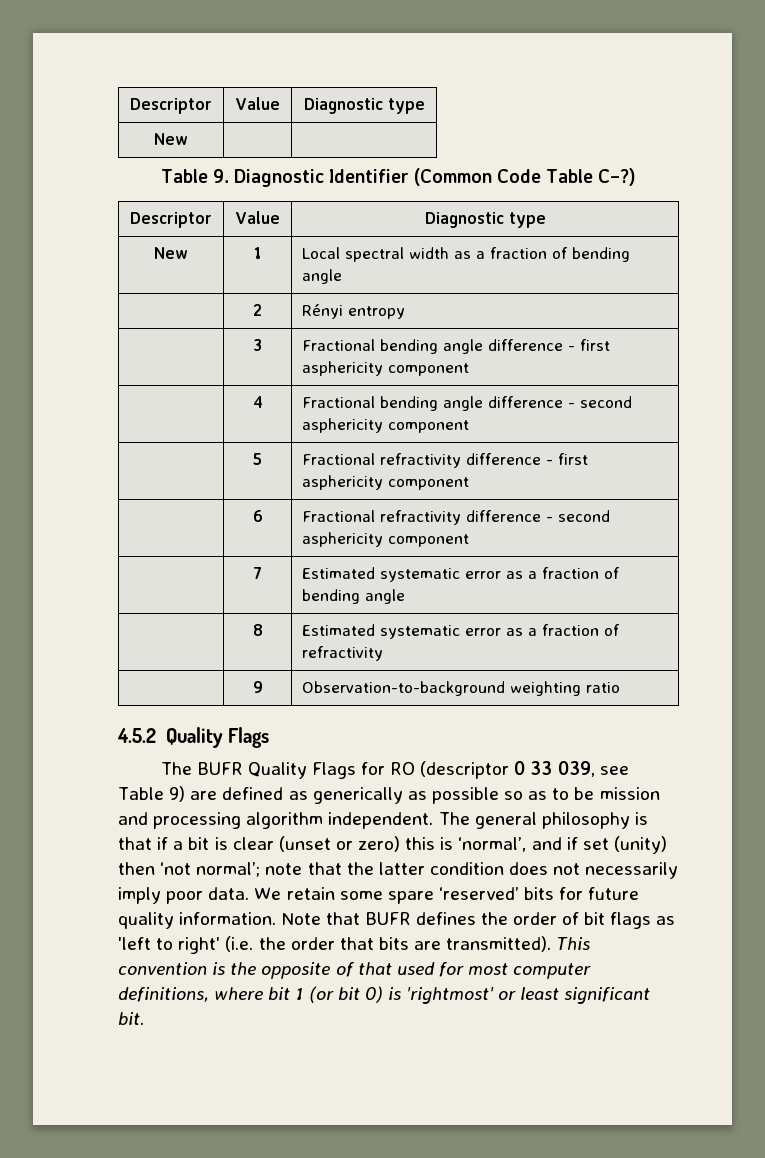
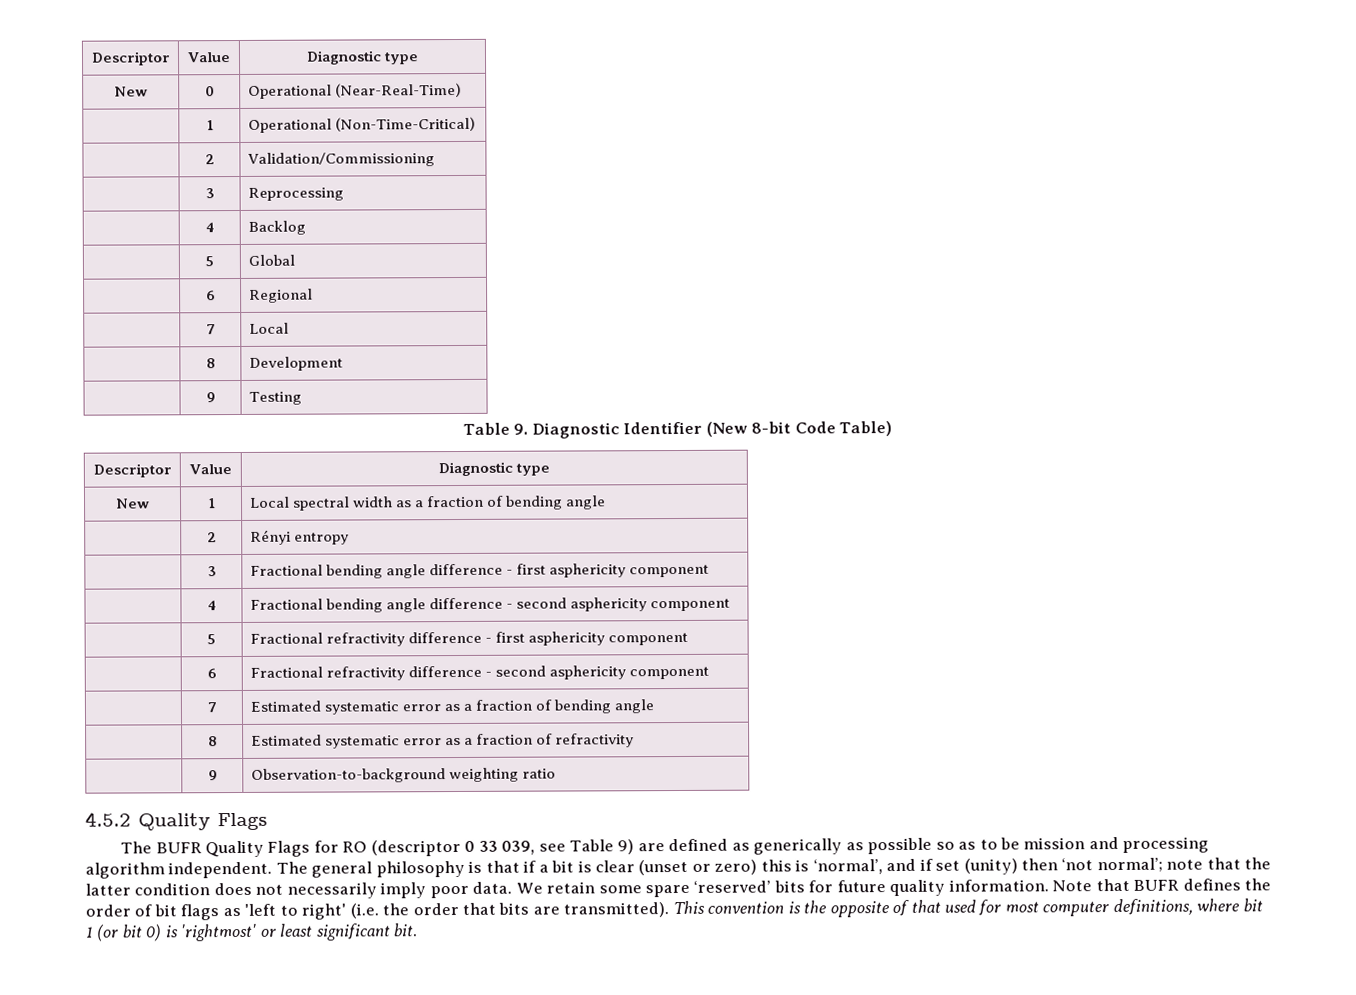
[130,98,212,114] [235,97,280,110] [303,98,425,114] [154,133,188,145] Descriptor | Value | Diagnostic type // New | | -> [90,51,171,66] [187,52,231,63] [305,50,420,65] [114,86,148,97] [204,86,215,97] [247,82,462,99] [205,120,214,131] [247,116,476,133] [204,154,215,165] [246,152,435,167] [204,188,215,199] [247,187,344,201] [205,222,214,233] [247,220,306,235] [205,256,214,267] [247,254,295,266] [205,290,216,301] [248,288,313,303] [205,324,216,335] [248,322,289,334] [205,358,216,369] [248,356,343,371] [205,392,216,403] [248,391,302,405] Descriptor | Value | Diagnostic type // New | 0 | Operational (Near-Real-Time) // | 1 | Operational (Non-Time-Critical) // | 2 | Validation/Commissioning // | 3 | Reprocessing // | 4 | Backlog // | 5 | Global // | 6 | Regional // | 7 | Local // | 8 | Development // | 9 | Testing
[414,168,637,186] (Common Code Table C–?) -> [705,421,893,437] (New 8-bit Code Table)

